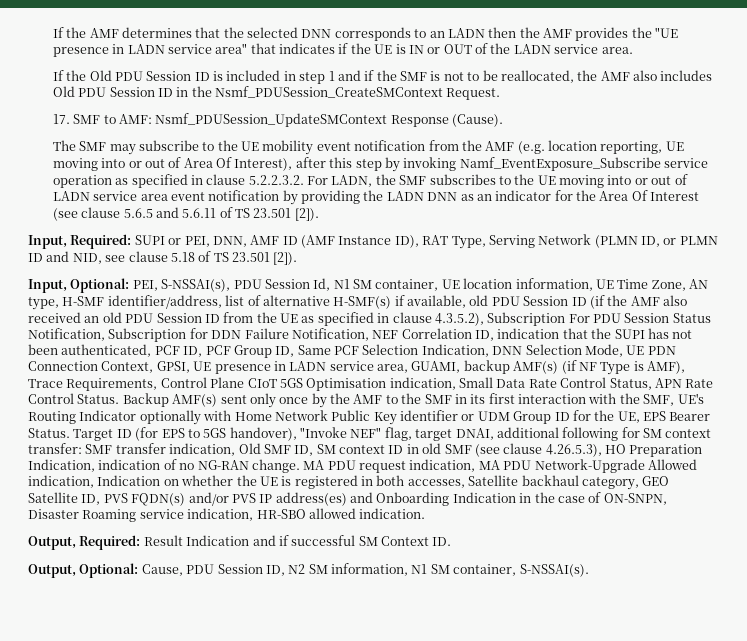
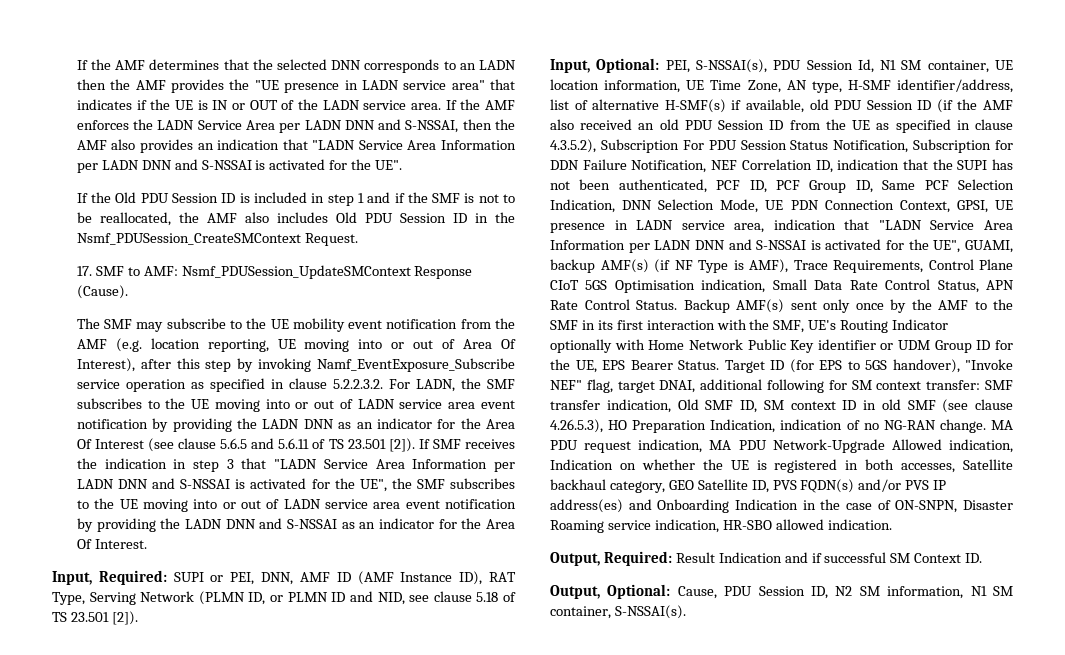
(633, 50) none -> [445,99,516,110] [76,119,515,133] [76,139,516,153] [76,159,403,173] If the AMF enforces the LADN Service Area per LADN DNN and S-NSSAI, then the AMF also provides an indication that "LADN Service Area Information per LADN DNN and S-NSSAI is activated for the UE".
(319, 214) none -> [418,439,515,449] [76,458,515,472] [76,478,516,492] [76,498,516,512] [76,518,516,532] [76,539,147,549] If SMF receives the indication in step 3 that "LADN Service Area Information per LADN DNN and S-NSSAI is activated for the UE", the SMF subscribes to the UE moving into or out of LADN service area event notification by providing the LADN DNN and S-NSSAI as an indicator for the Area Of Interest.
(408, 368) none -> [773,219,1013,230] [550,239,961,253] indication that "LADN Service Area Information per LADN DNN and S-NSSAI is activated for the UE",

